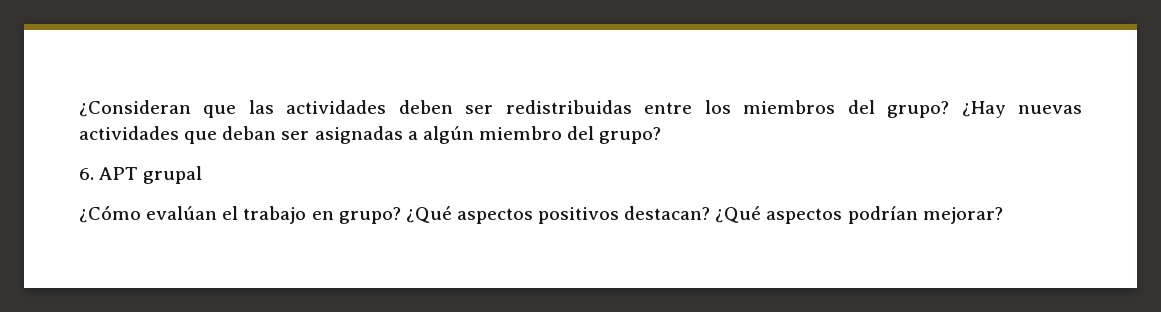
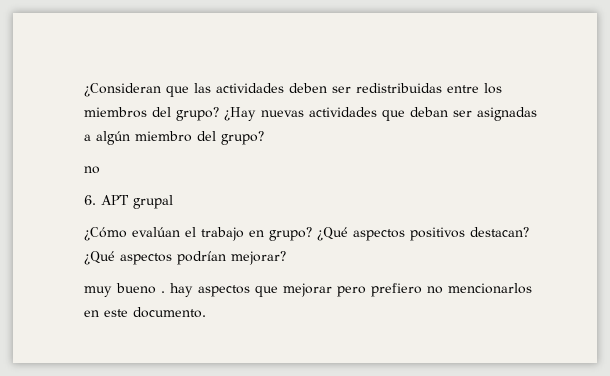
(662, 135) none -> [84,166,100,174] // no
(1003, 215) none -> [84,283,532,297] [84,307,206,318] // muy bueno . hay aspectos que mejorar pero prefiero no mencionarlos en este documento.

